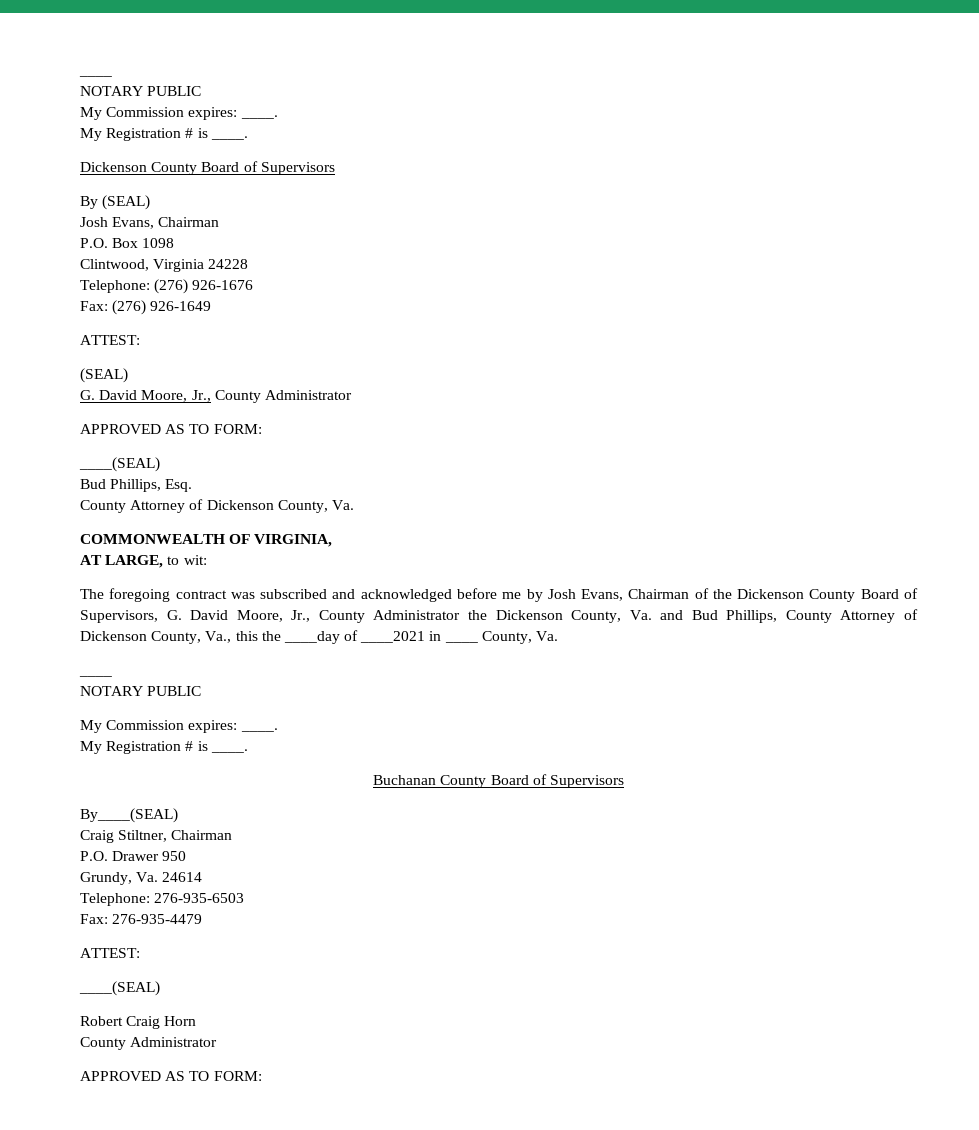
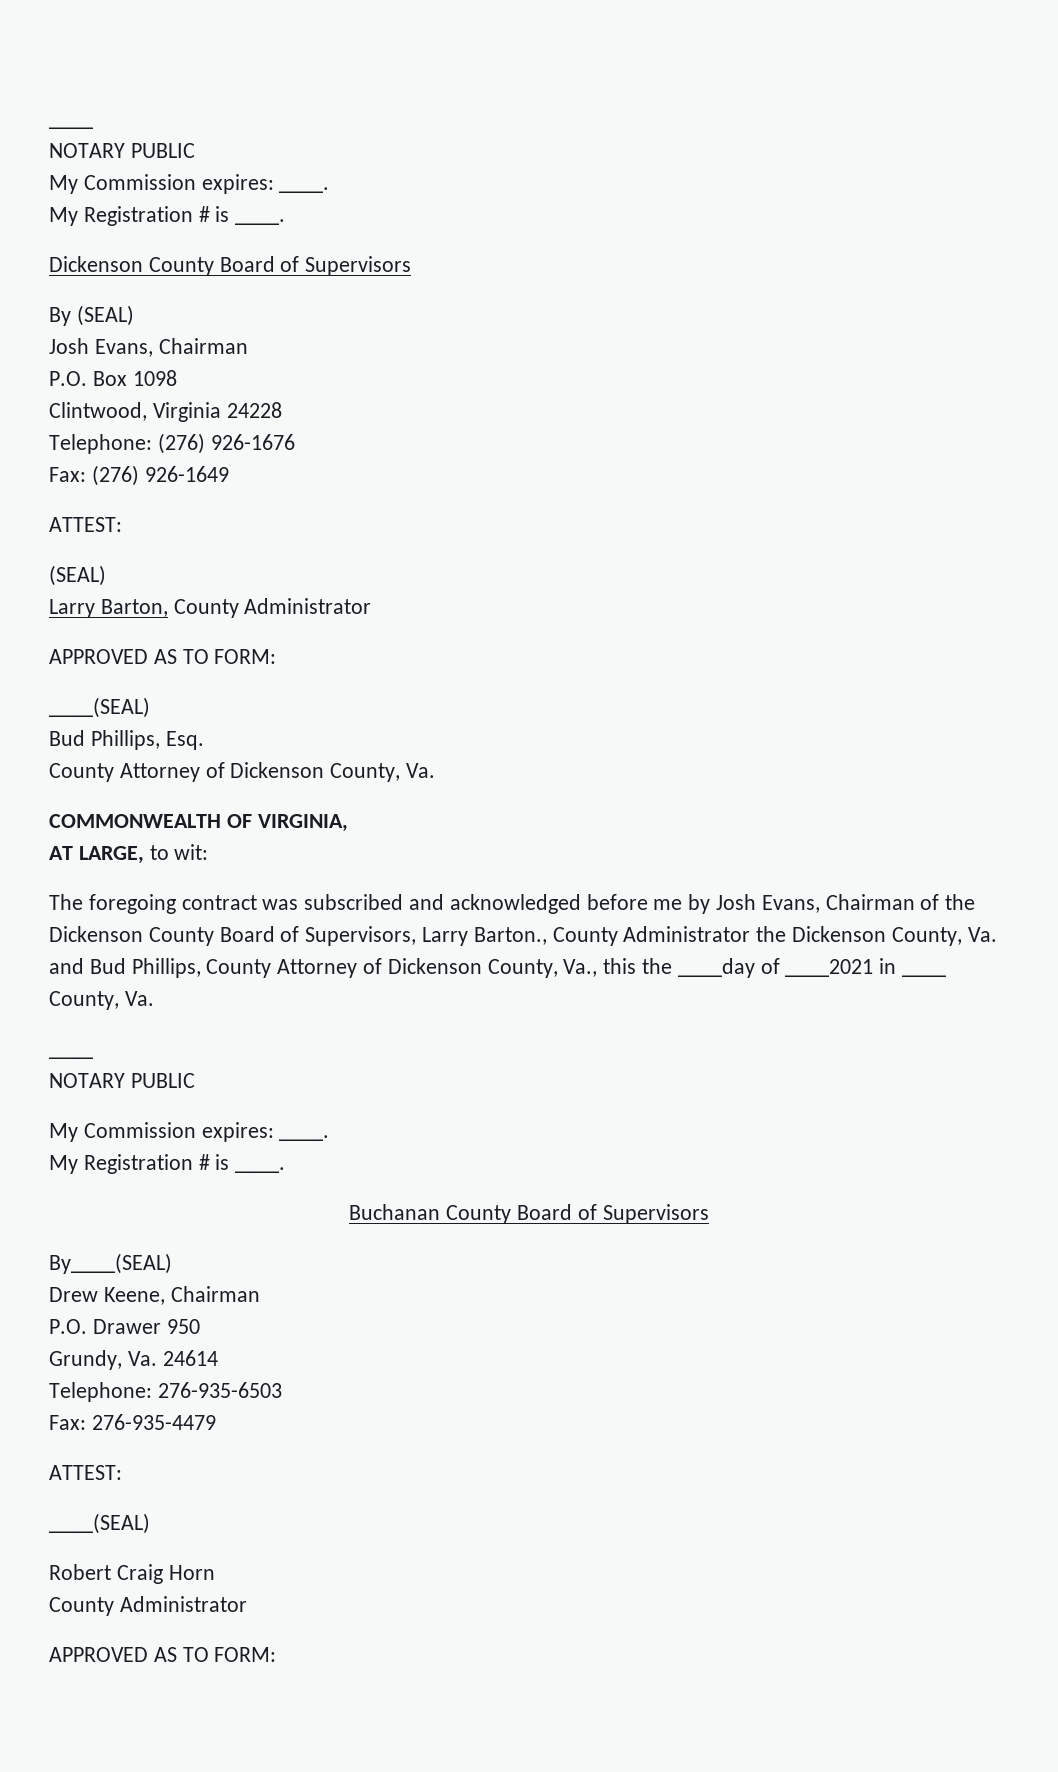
[80,390,211,402] G. David Moore, Jr., -> [49,599,168,618] Larry Barton,
[166,610,311,622] G. David Moore, Jr., -> [422,927,547,946] Larry Barton.,
[80,830,168,843] Craig Stiltner, -> [49,1287,165,1305] Drew Keene,

